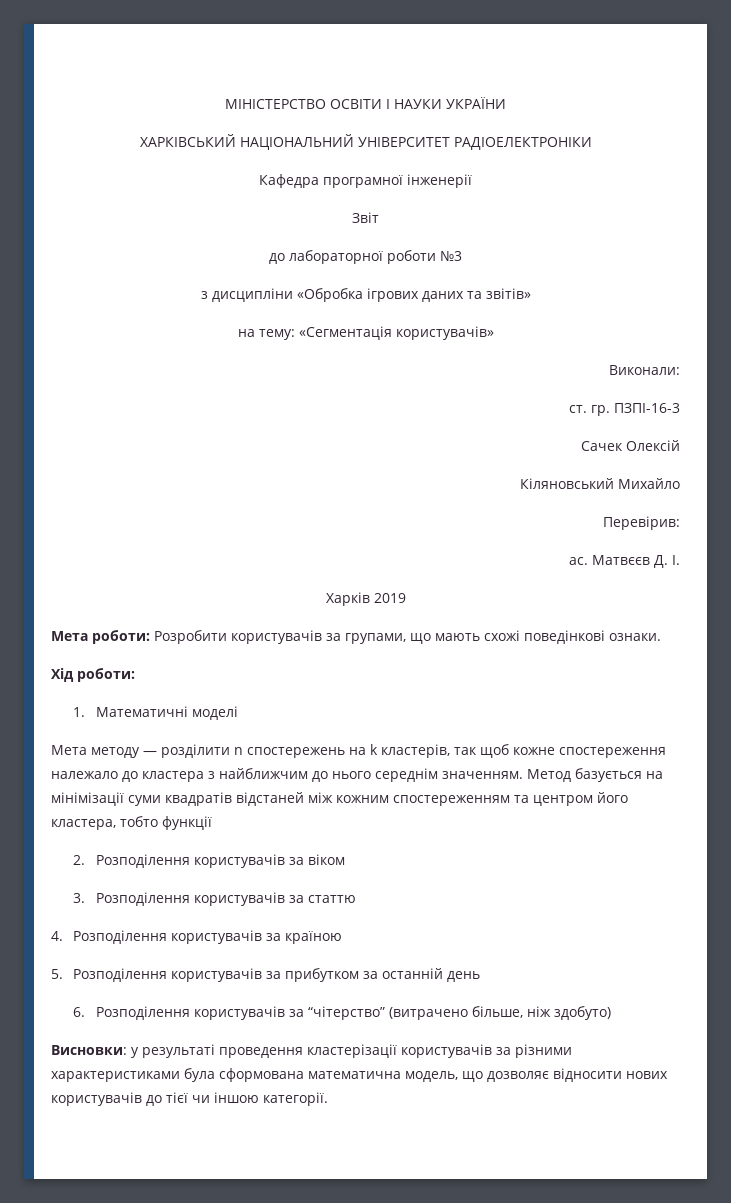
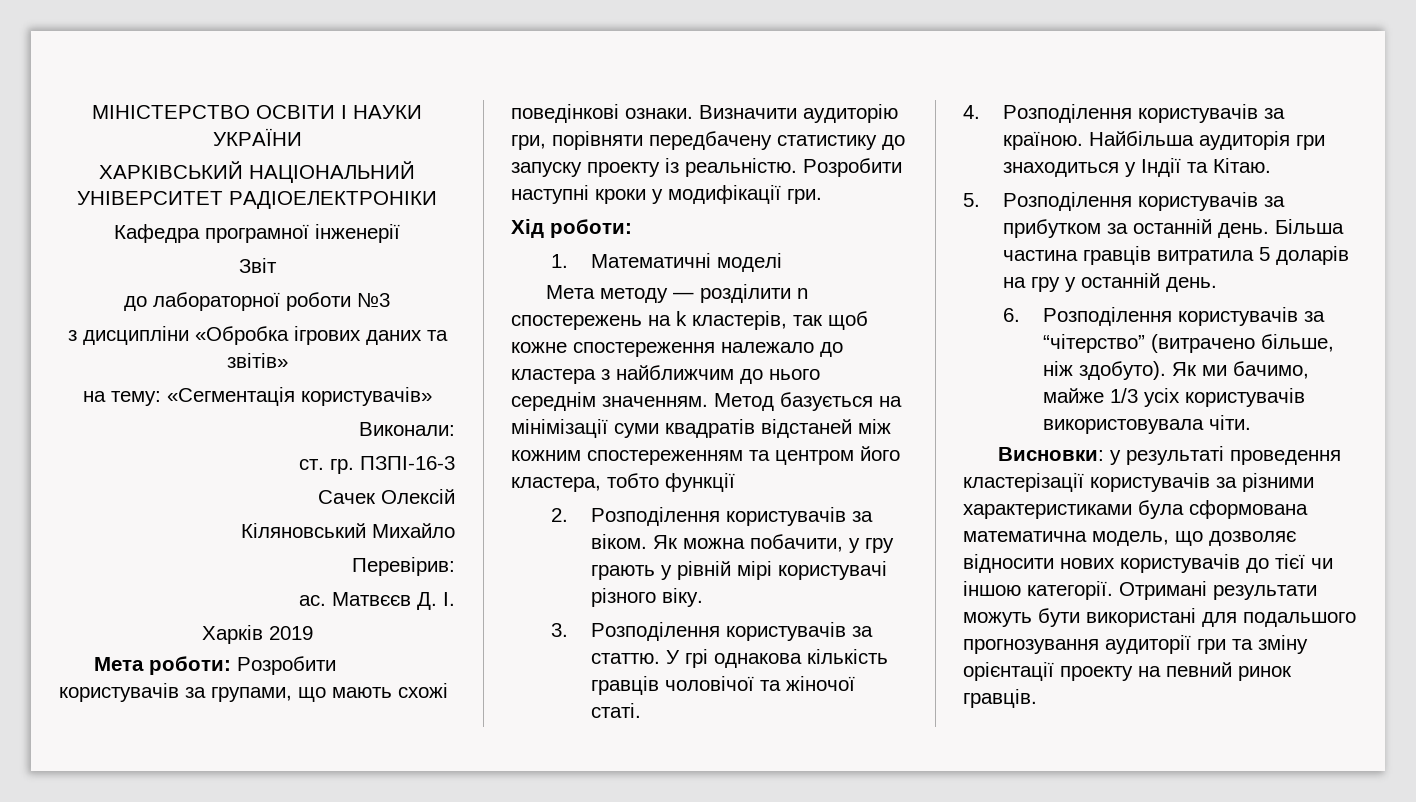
(661, 637) none -> [699,104,898,123] [511,131,905,150] [511,158,902,177] [511,185,822,204] Визначити аудиторію гри, порівняти передбачену статистику до запуску проекту із реальністю. Розробити наступні кроки у модифікації гри.
[307,854,345,865] [73,892,356,906] [51,930,343,944] віком // 3. Розподілення користувачів за статтю // 4. Розподілення користувачів за країною -> [590,534,894,553] [590,561,887,580] [590,588,703,607] [550,622,873,641] [590,649,888,668] [590,676,855,695] [590,703,641,718] [963,104,1285,123] [1002,131,1325,150] [1002,158,1271,177] віком. Як можна побачити, у гру грають у рівній мірі користувачі різного віку. // 3. Розподілення користувачів за статтю. У грі однакова кількість гравців чоловічої та жіночої статі. // 4. Розподілення користувачів за країною. Найбільша аудиторія гри знаходиться у Індії та Кітаю.
[447,971,481,982] день -> [1217,219,1344,238] [1002,246,1349,265] [1002,273,1217,292] день. Більша частина гравців витратила 5 доларів на гру у останній день.
[553,1006,611,1020] здобуто) -> [1078,361,1309,380] [1042,388,1305,407] [1042,415,1251,434] здобуто). Як ми бачимо, майже 1/3 усіх користувачів використовувала чіти.
(328, 1099) none -> [1119,581,1317,600] [963,608,1356,627] [963,635,1308,654] [963,662,1292,681] [963,689,1037,708] Отримані результати можуть бути використані для подальшого прогнозування аудиторії гри та зміну орієнтації проекту на певний ринок гравців.

